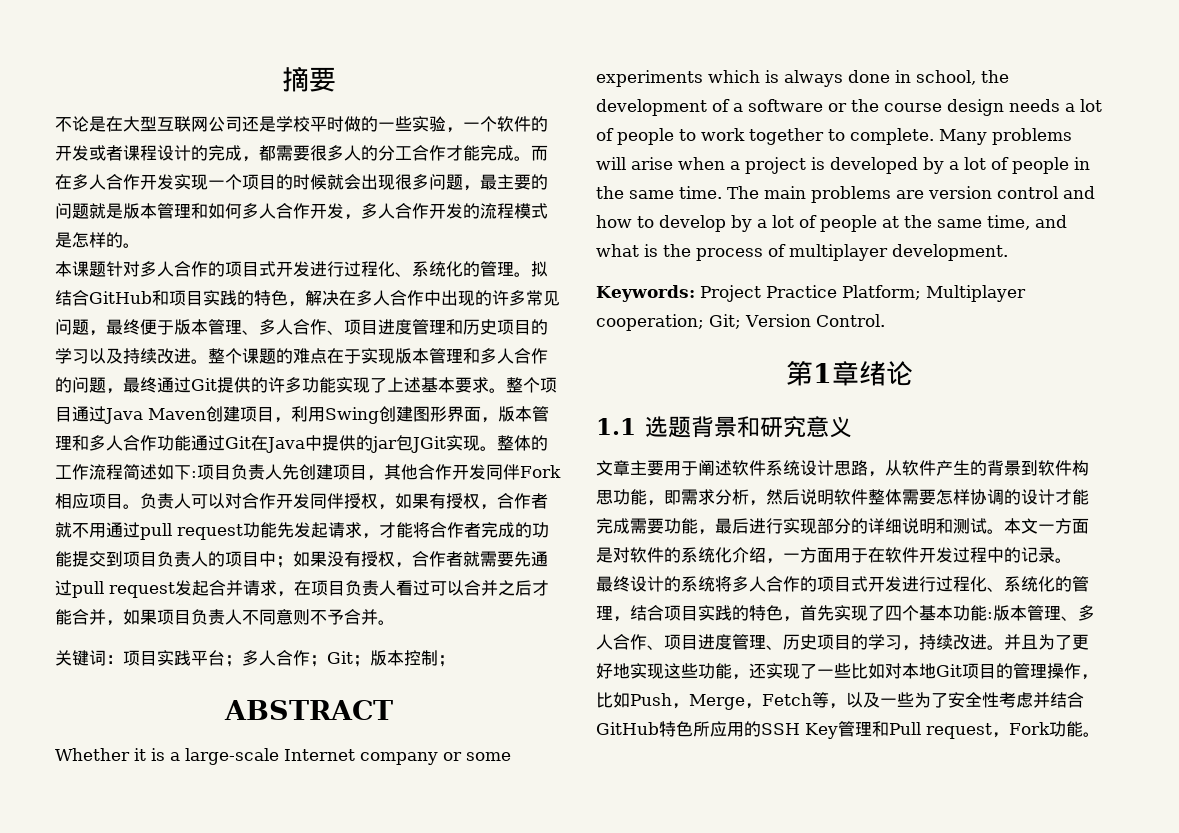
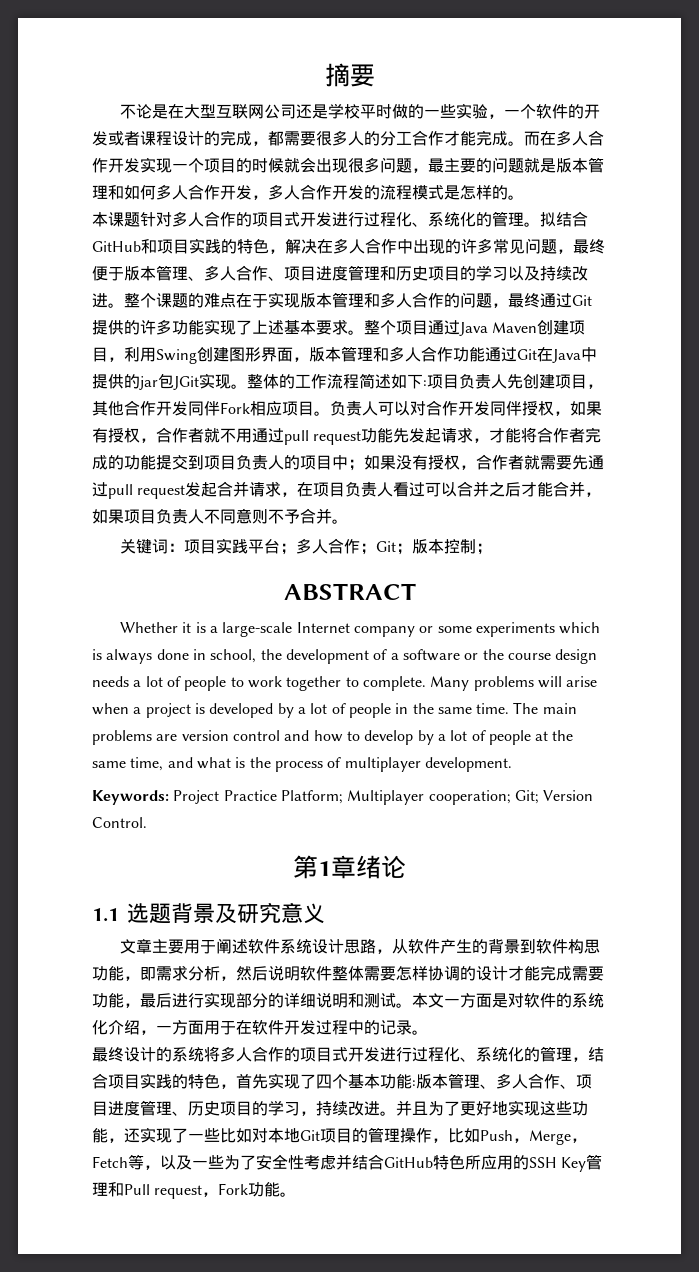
[736,416,760,438] 和 -> [215,903,237,924] 及

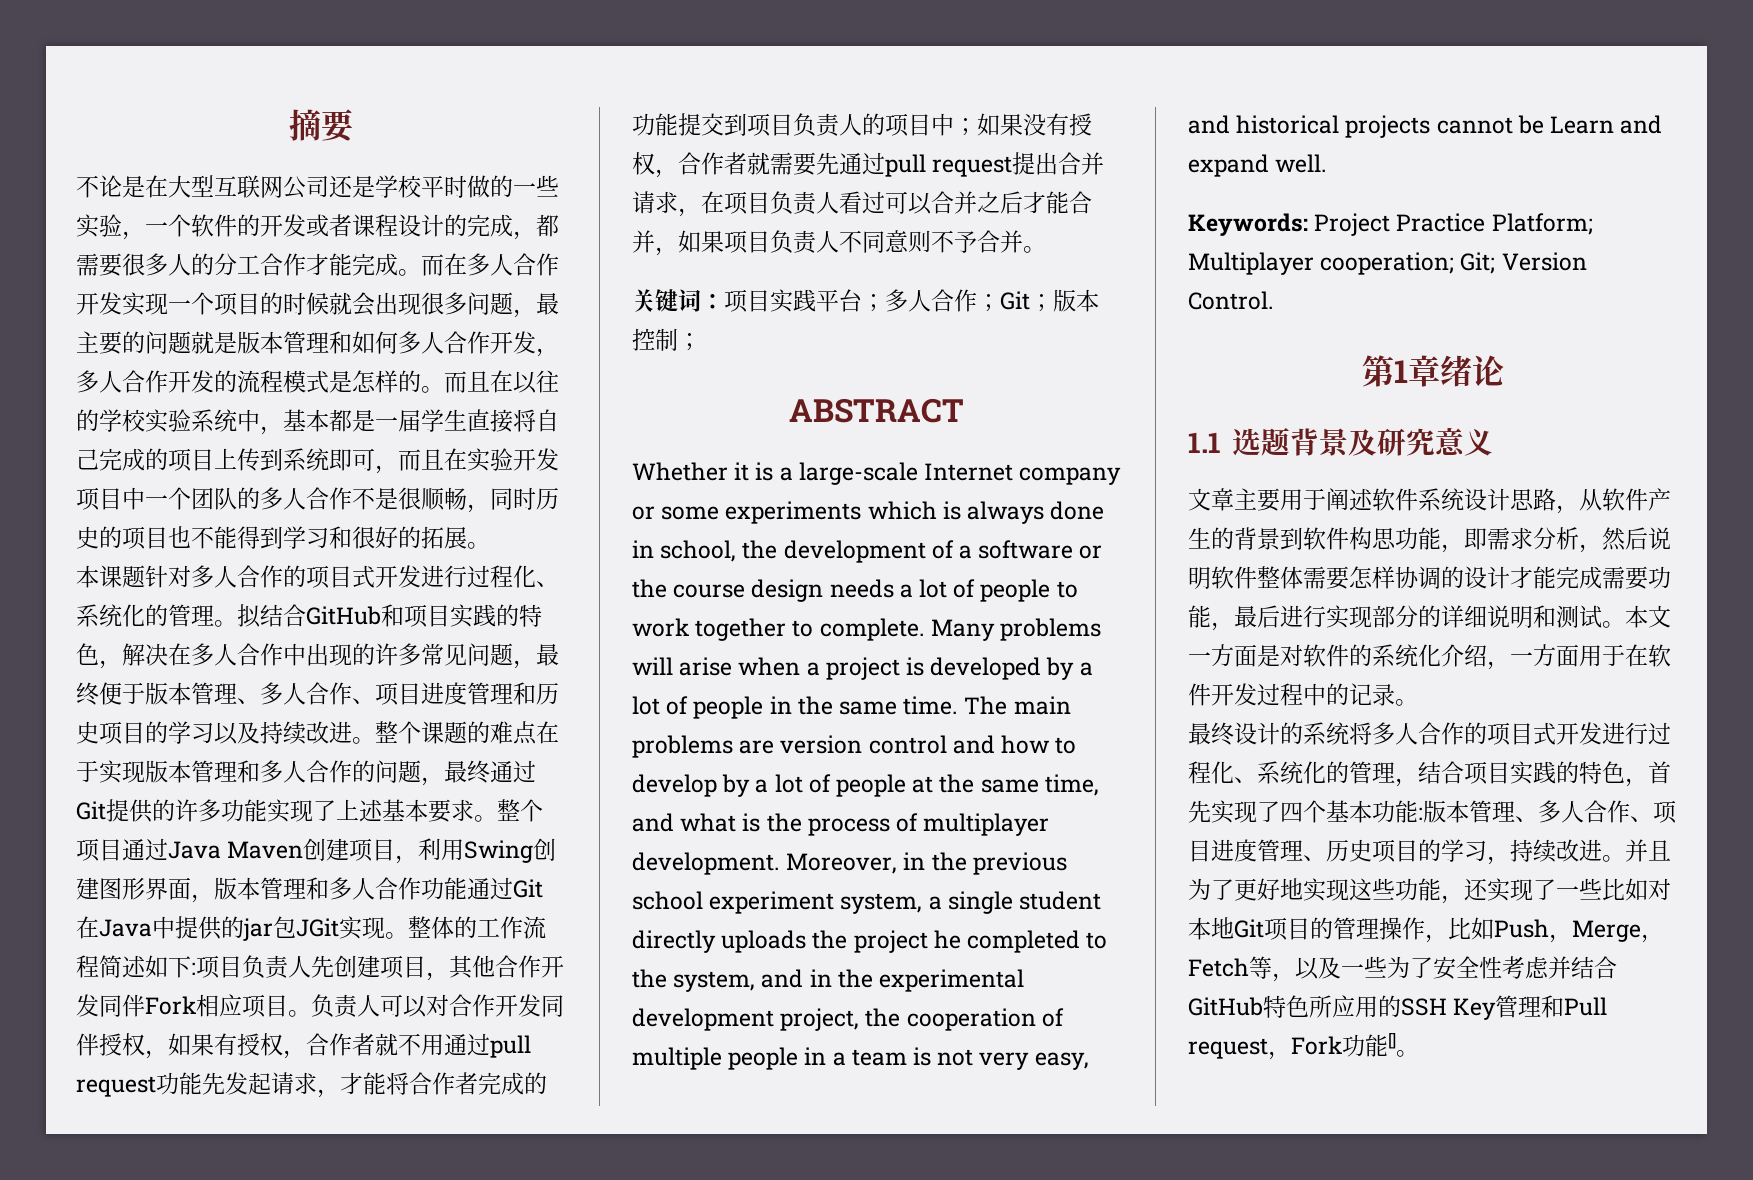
(524, 197) none -> [444,370,559,394] [76,409,559,435] [76,448,559,474] [76,487,559,513] [76,526,490,550] 而且在以往的学校实验系统中，基本都是一届学生直接将自己完成的项目上传到系统即可，而且在实验开发项目中一个团队的多人合作不是很顺畅，同时历史的项目也不能得到学习和很好的拓展。
[185,482,218,497] 发起 -> [1012,152,1059,175] 提出
(512, 764) none -> [786,852,1067,875] [632,891,1102,914] [632,930,1108,953] [632,969,1025,992] [632,1008,1064,1031] [632,1047,1089,1070] [1188,115,1663,138] [1188,154,1328,177] Moreover, in the previous school experiment system, a single student directly uploads the project he completed to the system, and in the experimental development project, the cooperation of multiple people in a team is not very easy, and historical projects cannot be Learn and expand well.
(281, 1189) none -> [1388,1033,1396,1049] []

